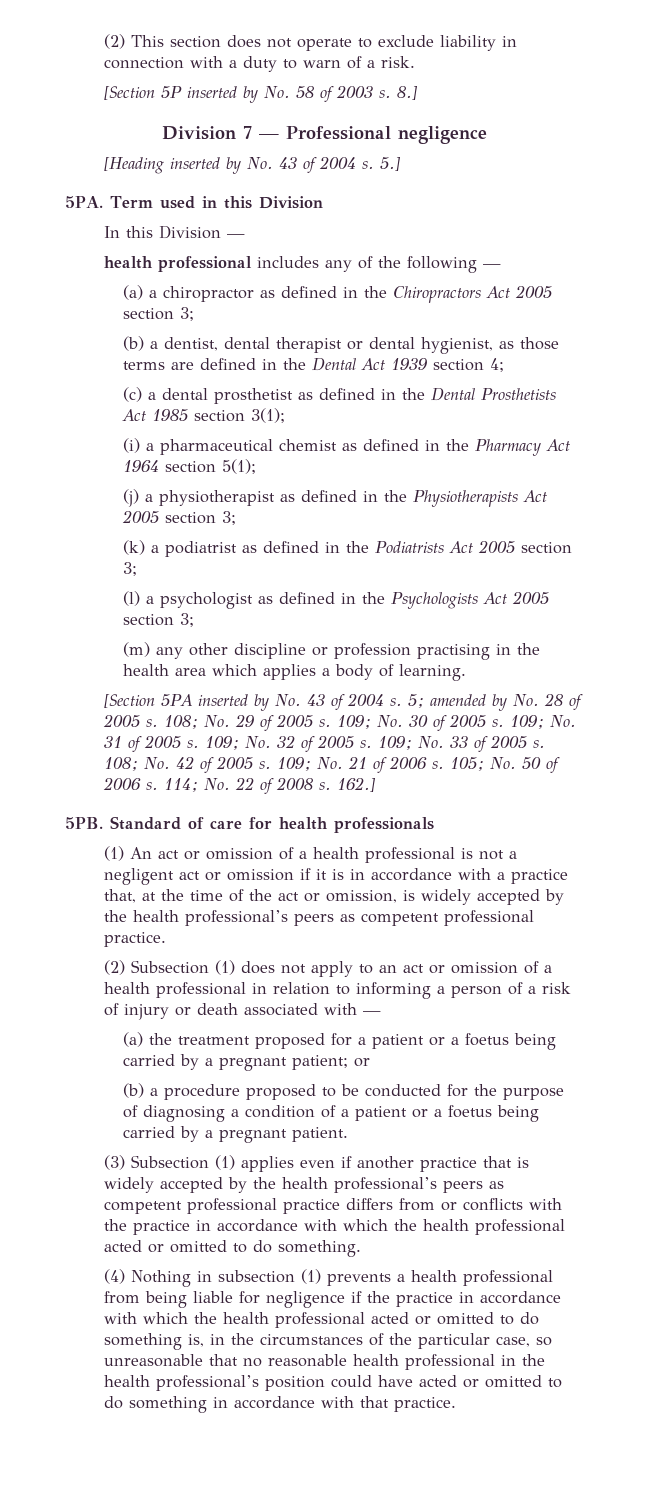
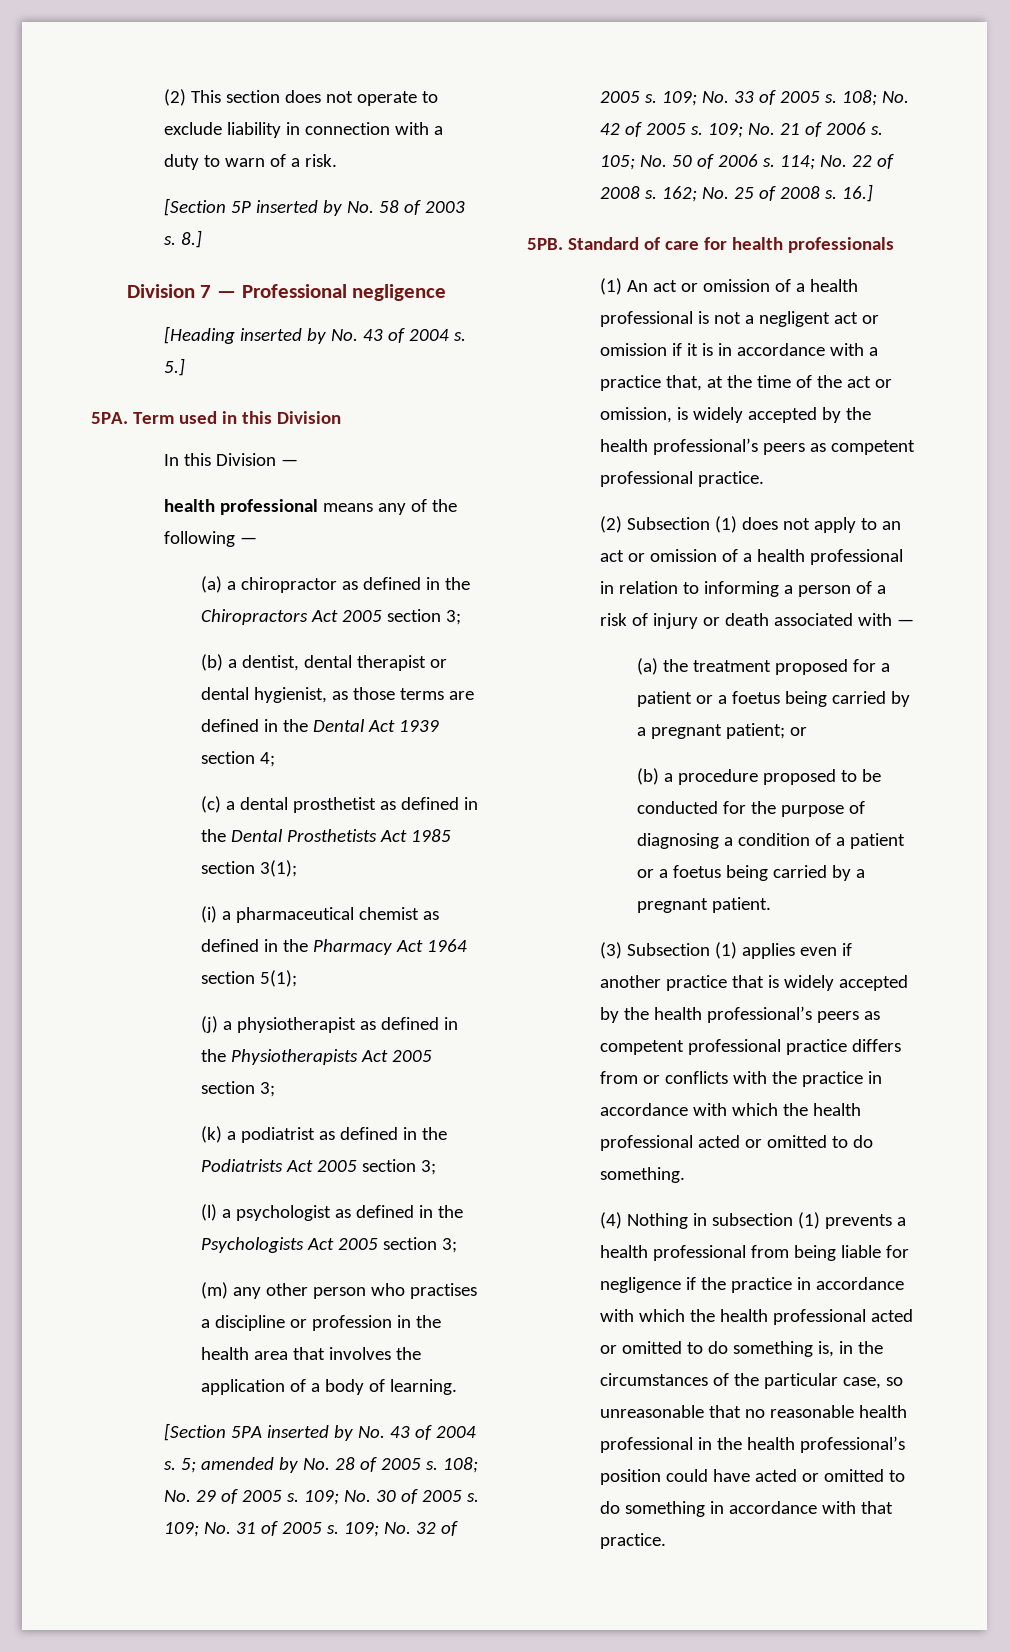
[256,256,319,268] includes -> [323,503,374,512] means
(229, 649) none -> [312,1283,477,1299] [200,1319,210,1328] person who practises a
[417,644,491,660] practising -> (392, 1323) none
[212,664,317,680] which applies -> [292,1347,421,1360] [200,1379,306,1395] that involves the application of
[336,777,376,792] 162.] -> [662,184,874,202] 162; No. 25 of 2008 s. 16.]

